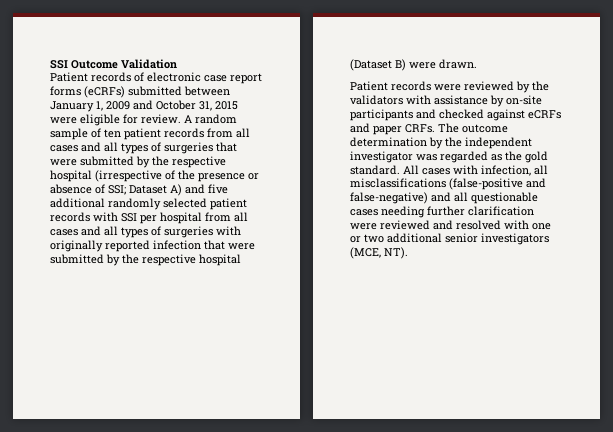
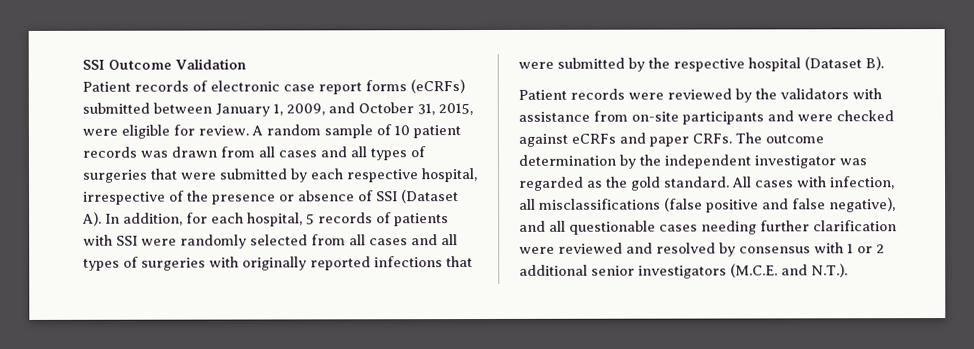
[106,101,130,110] 2009 -> [286,103,325,116] 2009,
[215,101,238,110] 2015 -> [438,103,473,116] 2015,
[104,128,204,140] ten patient records -> [394,125,461,139] [82,146,217,158] 10 patient records was drawn
[152,156,226,168] [50,170,162,182] the respective hospital (irrespective -> [310,168,478,183] [83,191,166,205] each respective hospital, irrespective
[108,184,228,196] [50,198,247,210] [50,212,202,224] SSI; Dataset A) and five additional randomly selected patient records with SSI per hospital -> [376,189,459,204] [82,211,449,227] [83,234,308,249] SSI (Dataset A). In addition, for each hospital, 5 records of patients with SSI were randomly selected
[153,240,201,250] infection -> [374,256,443,268] infections
[395,59,477,71] B) were drawn. -> [865,56,884,71] B).
[490,95,504,107] by -> [593,110,628,122] from
(436, 114) none -> [797,114,833,122] were
[449,178,546,190] [350,192,428,204] (false-positive and false-negative) -> [664,197,896,213] (false positive and false negative),
[504,220,551,230] [350,233,549,245] [350,247,408,259] with one or two additional senior investigators (MCE, NT). -> [719,242,885,257] [519,263,848,279] by consensus with 1 or 2 additional senior investigators (M.C.E. and N.T.).

